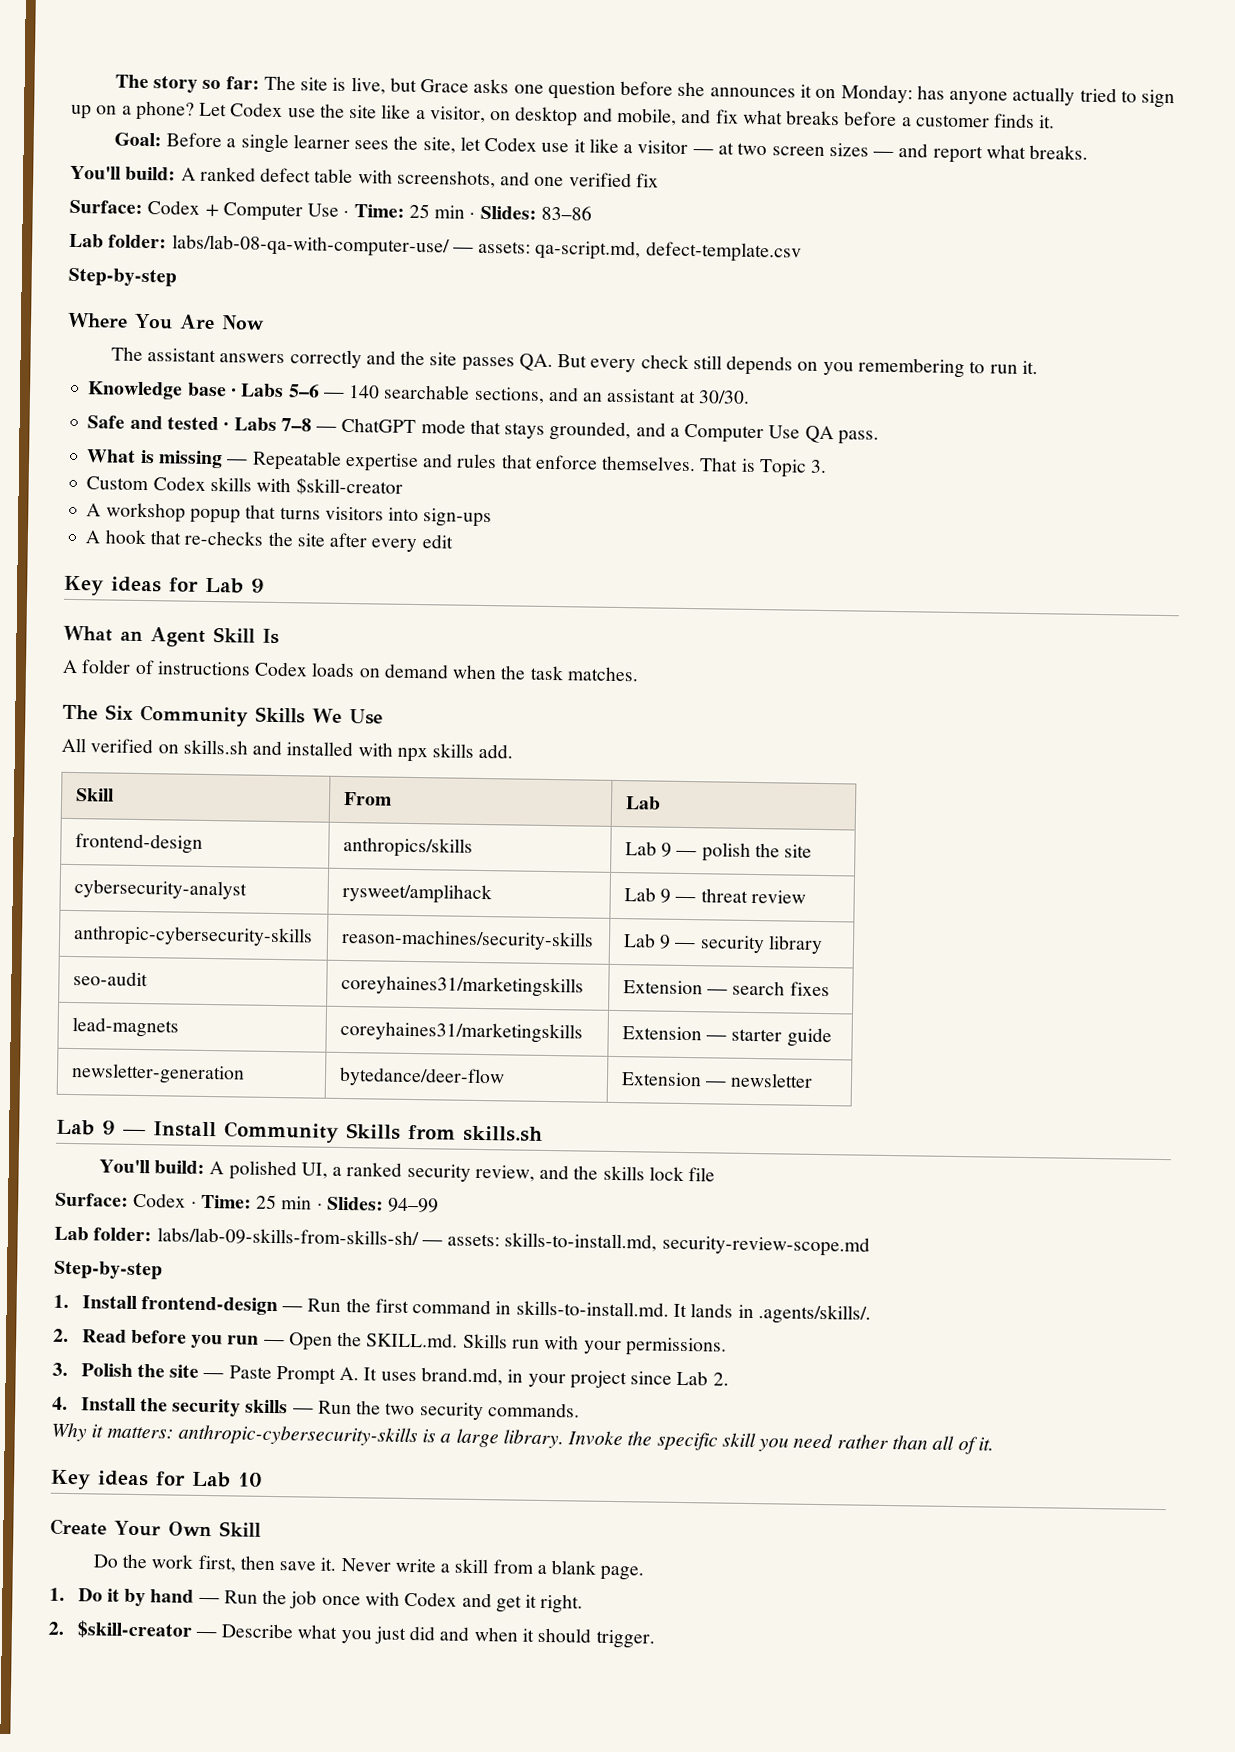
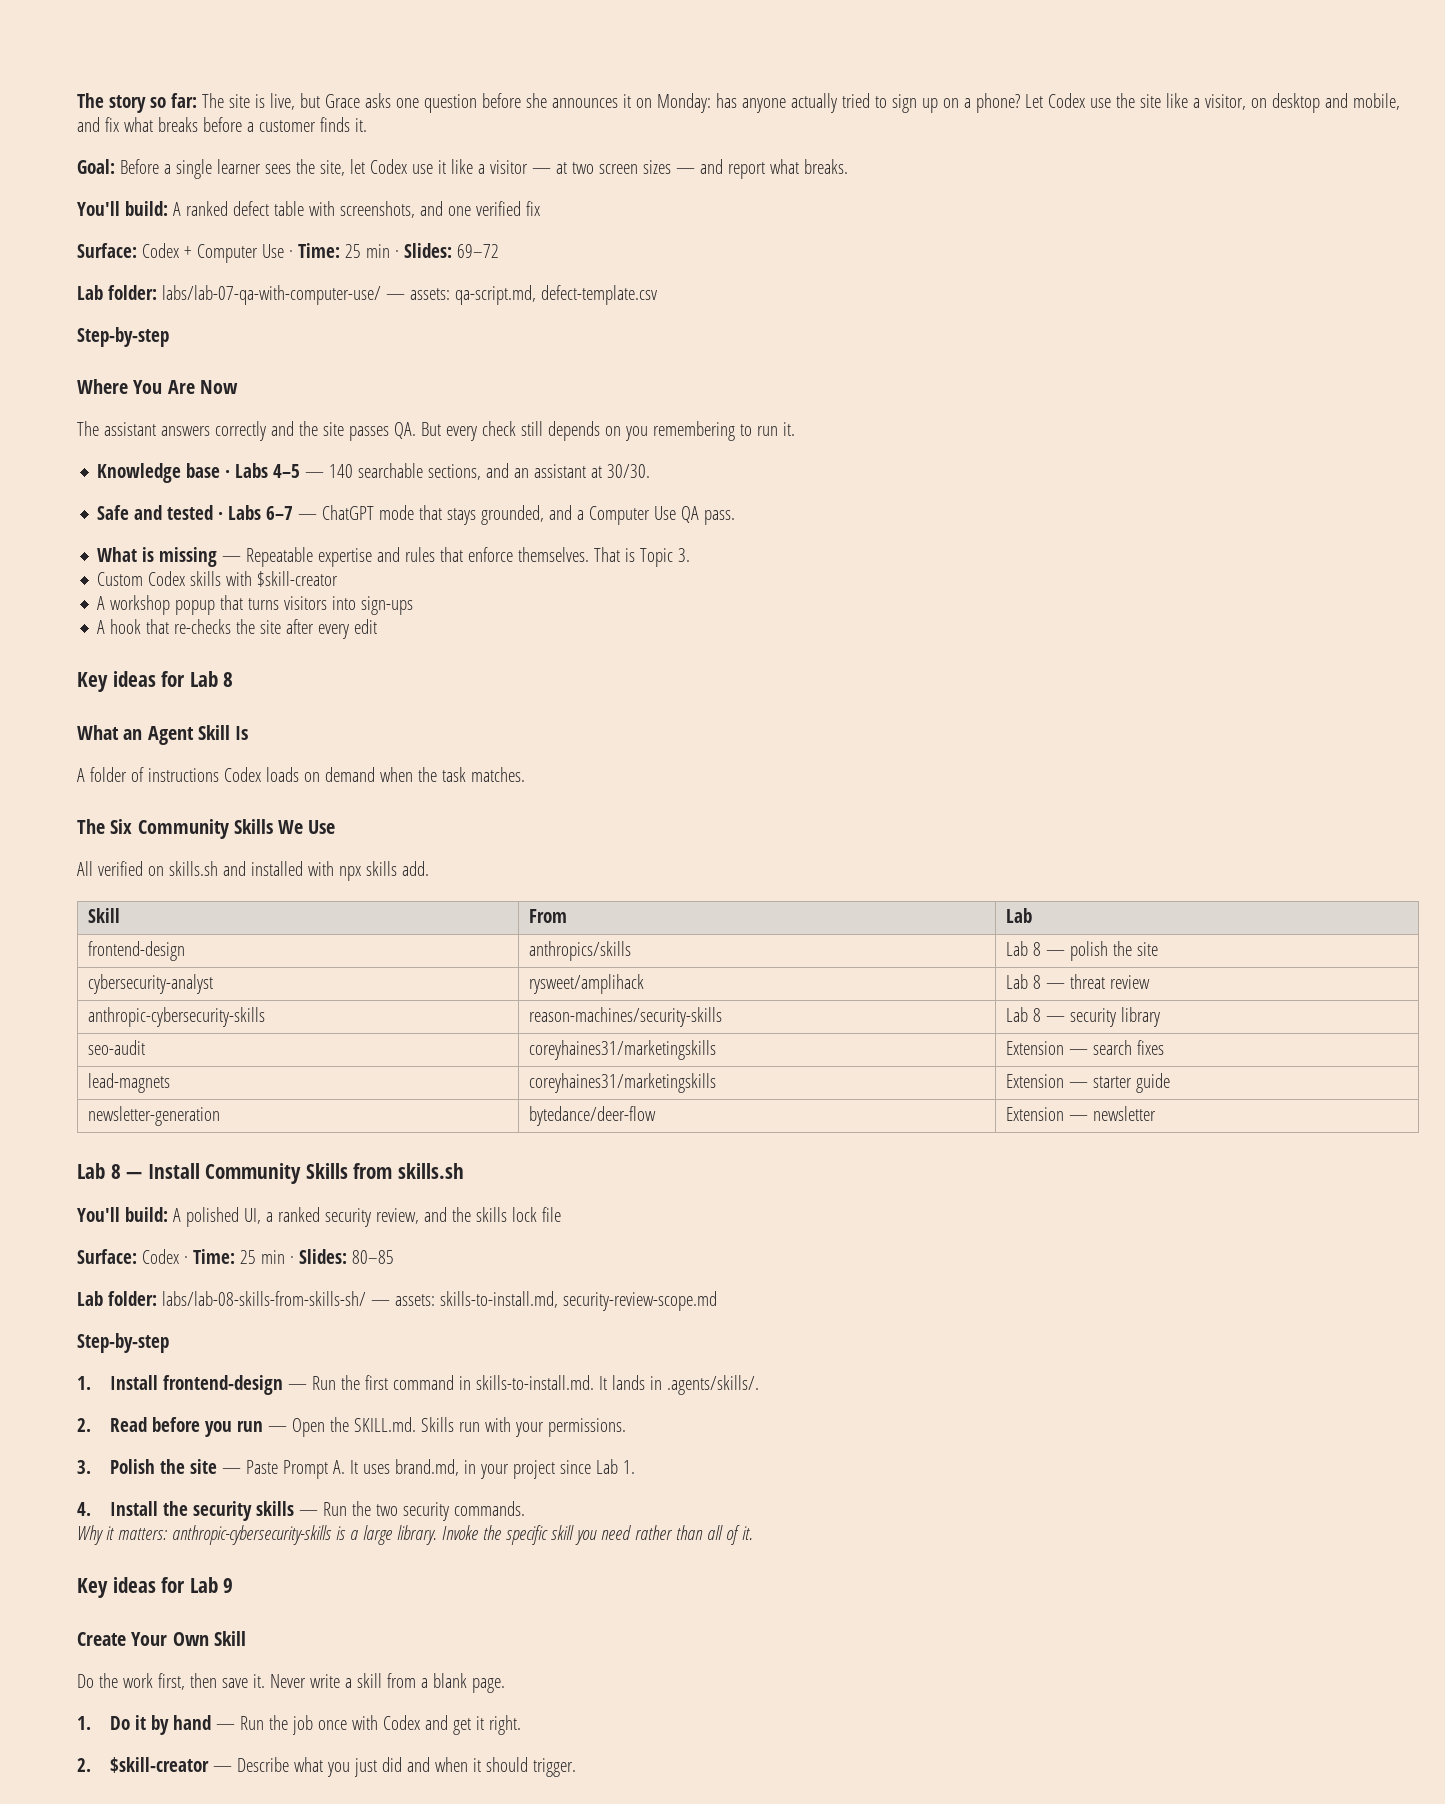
[540,205,592,221] [69,233,450,258] 83–86 // Lab folder: labs/lab-08-qa-with-computer-use/ -> [456,244,499,258] [77,285,381,305] 69–72 // Lab folder: labs/lab-07-qa-with-computer-use/
[287,384,320,398] 5–6 -> [273,464,301,478] 4–5
[280,418,312,432] 7–8 -> [266,506,294,520] 6–7
[251,578,265,593] 9 -> [223,672,234,687] 8
[661,842,673,857] 9 -> [1032,942,1041,956] 8
[660,888,672,903] 9 -> [1032,975,1041,989] 8
[659,934,672,949] 9 -> [1032,1008,1041,1022] 8
[102,1120,116,1135] 9 -> [110,1164,121,1179] 8
[388,1197,440,1213] [54,1226,419,1247] 94–99 // Lab folder: labs/lab-09-skills-from-skills-sh/ -> [351,1250,394,1264] [77,1291,366,1306] 80–85 // Lab folder: labs/lab-08-skills-from-skills-sh/
[712,1372,729,1386] 2. -> [622,1460,635,1474] 1.
[238,1472,263,1487] 10 -> [223,1578,234,1593] 9

